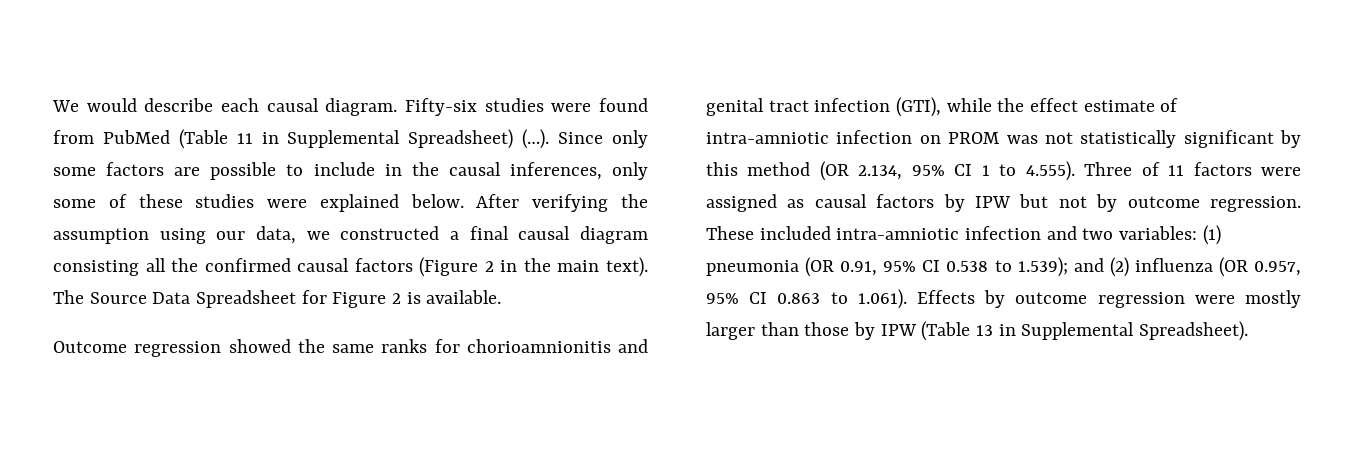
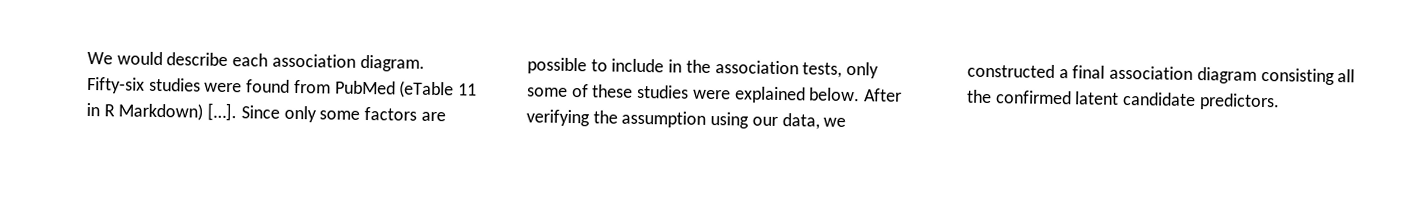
[266,98,319,112] causal -> [271,53,356,68] association
[178,129,228,149] (Table -> [399,80,455,99] (eTable
[287,129,550,149] Supplemental Spreadsheet) (…). -> [103,102,238,122] R Markdown) […].
[448,162,602,180] causal inferences, -> [714,60,843,78] association tests,
[518,226,571,240] causal -> [1109,65,1194,80] association
[297,257,648,277] [53,290,502,308] [53,339,648,357] [706,97,1179,117] [706,130,1301,148] [706,161,1301,181] [706,194,1301,212] [706,225,1221,245] [706,257,1301,277] [706,289,1301,309] [706,321,1249,341] causal factors (Figure 2 in the main text). The Source Data Spreadsheet for Figure 2 is available. // Outcome regression showed the same ranks for chorioamnionitis and genital tract infection (GTI), while the effect estimate of intra-amniotic infection on PROM was not statistically significant by this method (OR 2.134, 95% CI 1 to 4.555). Three of 11 factors were assigned as causal factors by IPW but not by outcome regression. These included intra-amniotic infection and two variables: (1) pneumonia (OR 0.91, 95% CI 0.538 to 1.539); and (2) influenza (OR 0.957, 95% CI 0.863 to 1.061). Effects by outcome regression were mostly larger than those by IPW (Table 13 in Supplemental Spreadsheet). -> [1074,91,1280,111] latent candidate predictors.

